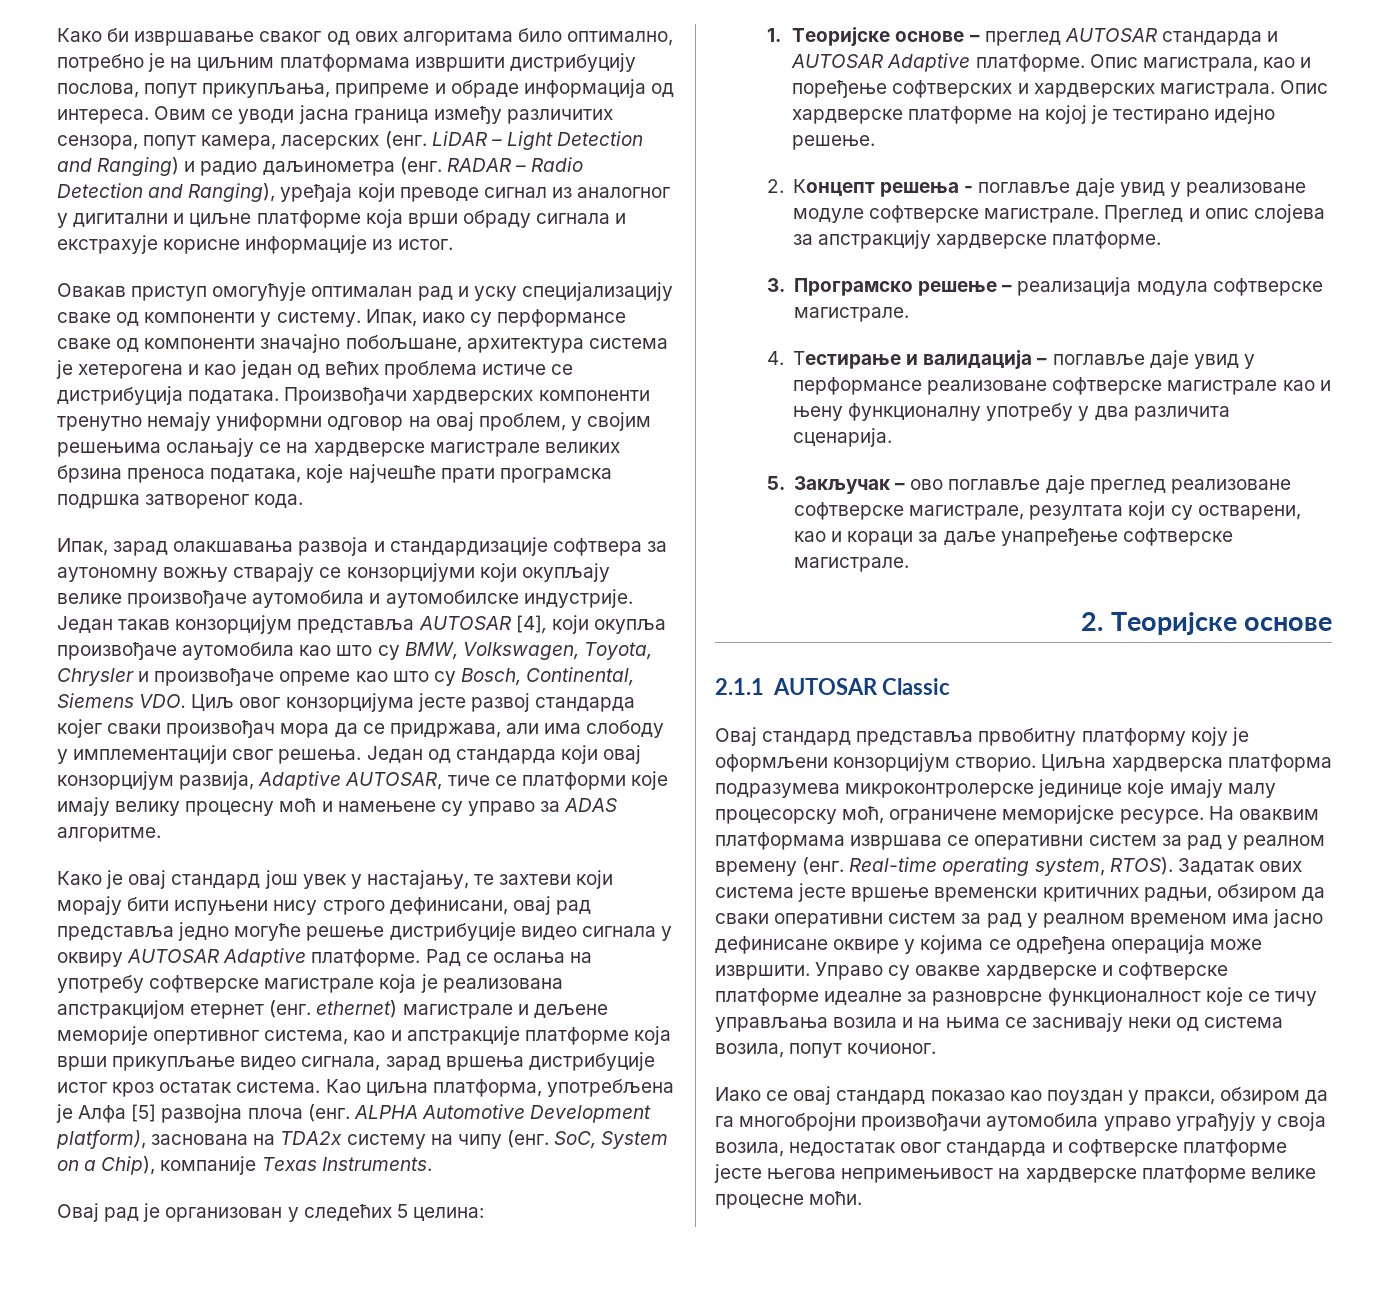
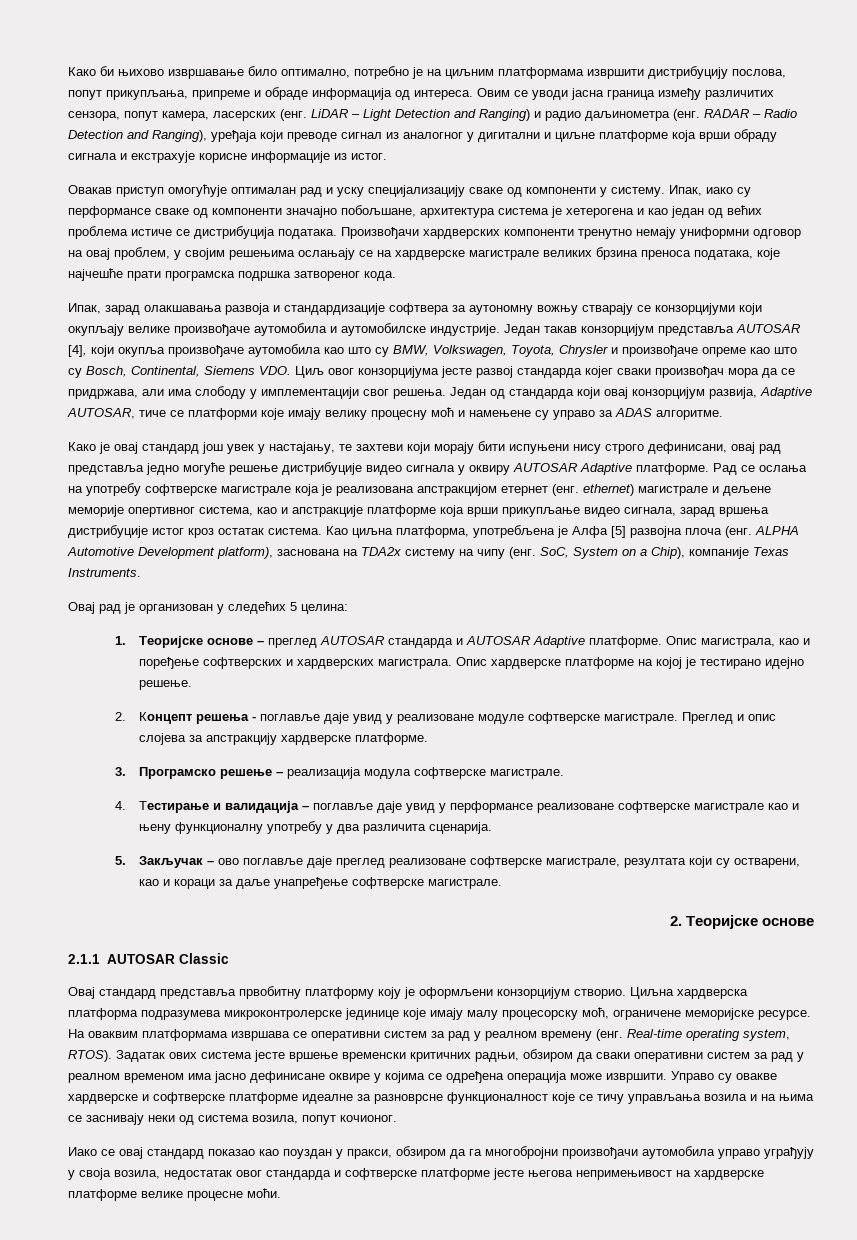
[134,31,513,46] извршавање сваког од ових алгоритама -> [118,69,244,79] њихово извршавање

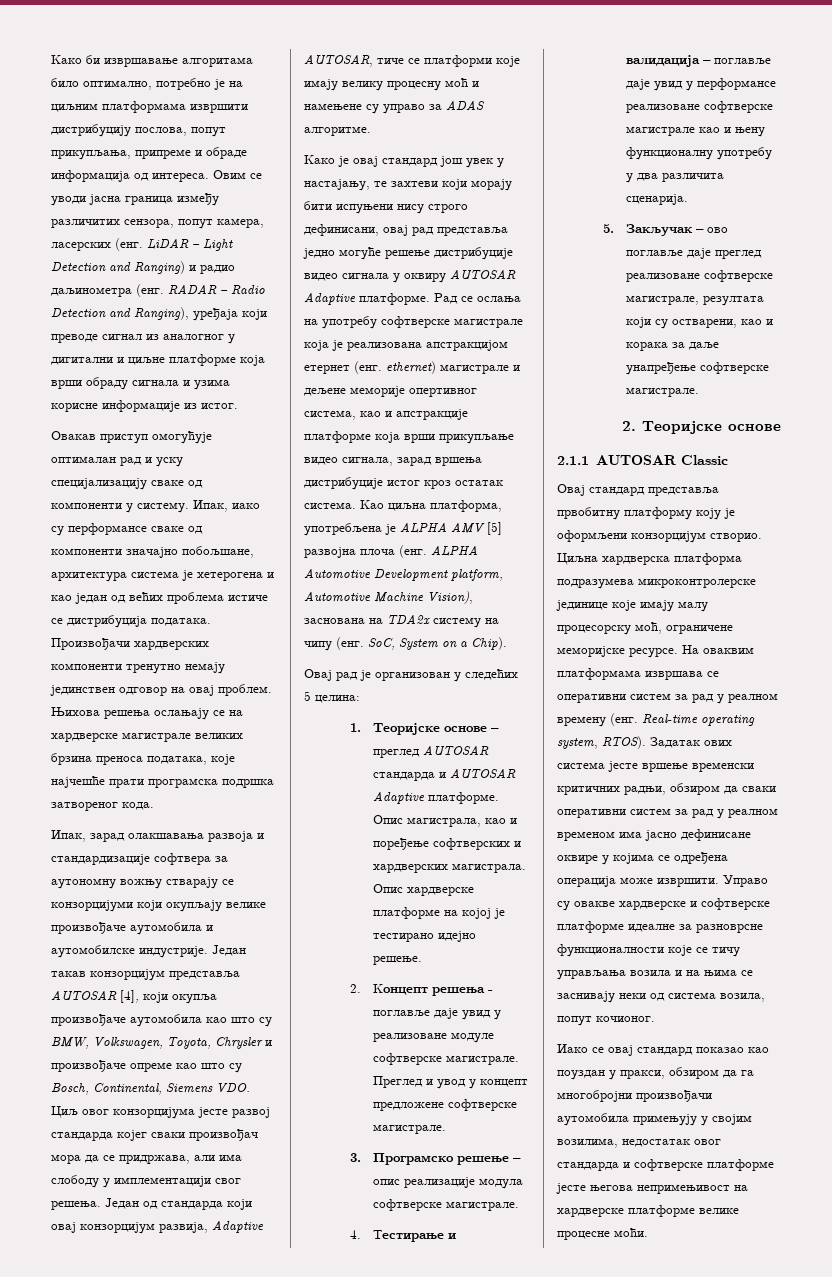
[118,69,244,79] њихово извршавање -> [104,57,253,67] извршавање алгоритама
[131,151,195,163] екстрахује -> [194,379,230,390] узима
[680,227,749,239] униформни -> [50,685,115,696] јединствен
[114,247,295,260] проблем, у својим решењима -> [218,684,272,696] [51,707,150,719] проблем. Њихова решења
[572,526,608,538] Алфа -> [400,522,485,534] ALPHA AMV
[217,547,273,559] platform), -> [451,569,503,581] [304,591,473,604] platform, Аutomotive Machine Vision),
[651,547,789,559] [68,568,141,577] Chip), компаније Texas Instruments. -> [471,637,507,650] Chip).
[748,714,777,721] [139,733,429,745] опис слојева за апстракцију хардверске платформе. -> [436,1079,528,1089] [372,1099,517,1111] [372,1124,446,1134] увод у концепт предложене софтверске магистрале.
[287,767,362,779] реализација -> [372,1177,475,1188] опис реализације
[174,879,216,889] кораци -> [625,342,668,351] корака
[447,1092,548,1104] функционалност -> [557,944,664,957] функционалности
[718,1147,814,1159] [68,1168,160,1180] управо уграђују у своја возила, -> [633,1114,752,1126] [557,1138,618,1148] примењују у својим возилима,

